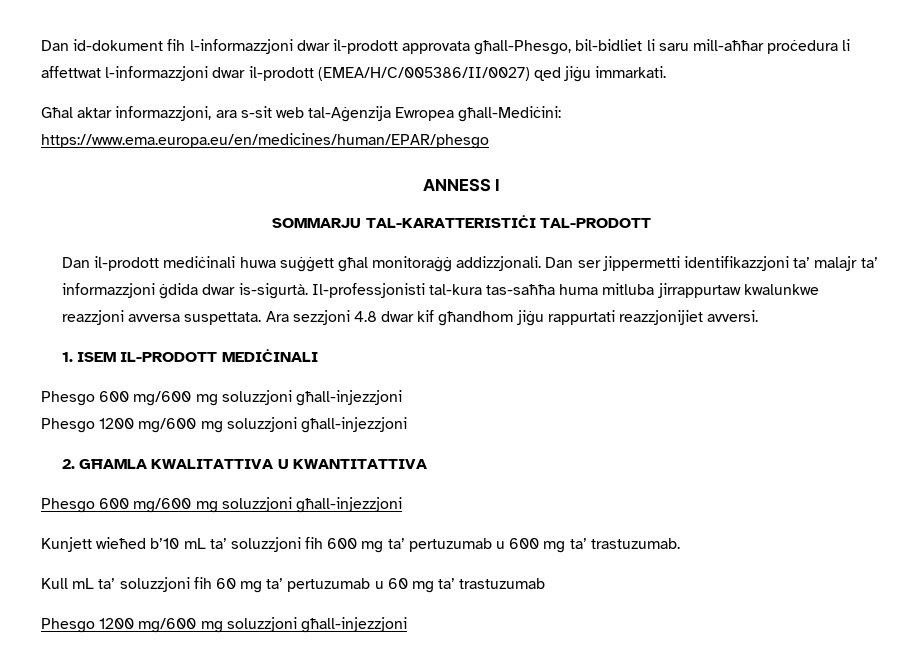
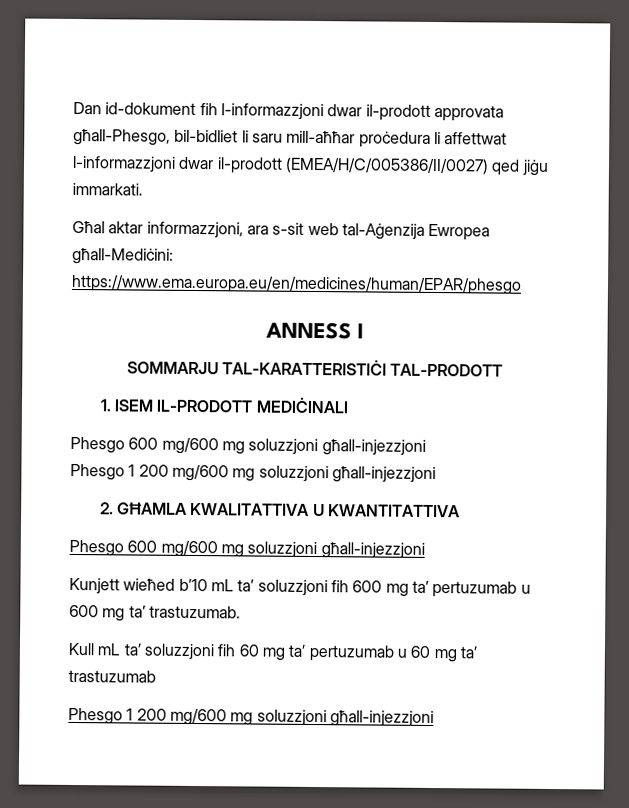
[62,256,878,272] [62,283,819,299] [62,310,759,326] // Dan il-prodott mediċinali huwa suġġett għal monitoraġġ addizzjonali. Dan ser jippermetti identifikazzjoni ta’ malajr ta’ informazzjoni ġdida dwar is-sigurtà. Il-professjonisti tal-kura tas-saħħa huma mitluba jirrappurtaw kwalunkwe reazzjoni avversa suspettata. Ara sezzjoni 4.8 dwar kif għandhom jiġu rappurtati reazzjonijiet avversi. -> (504, 370) none
[99,418,135,429] 1200 -> [128,464,169,477] 1 200
[99,618,135,629] 1200 -> [126,708,167,721] 1 200

